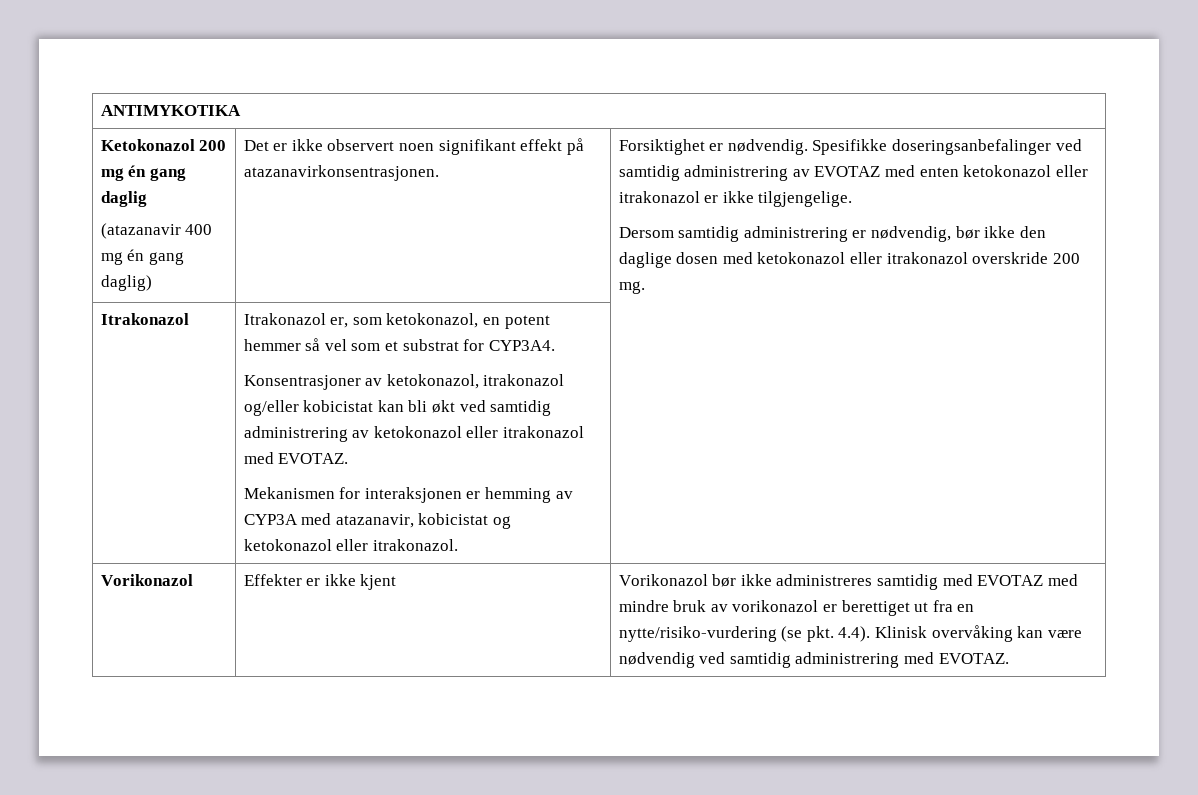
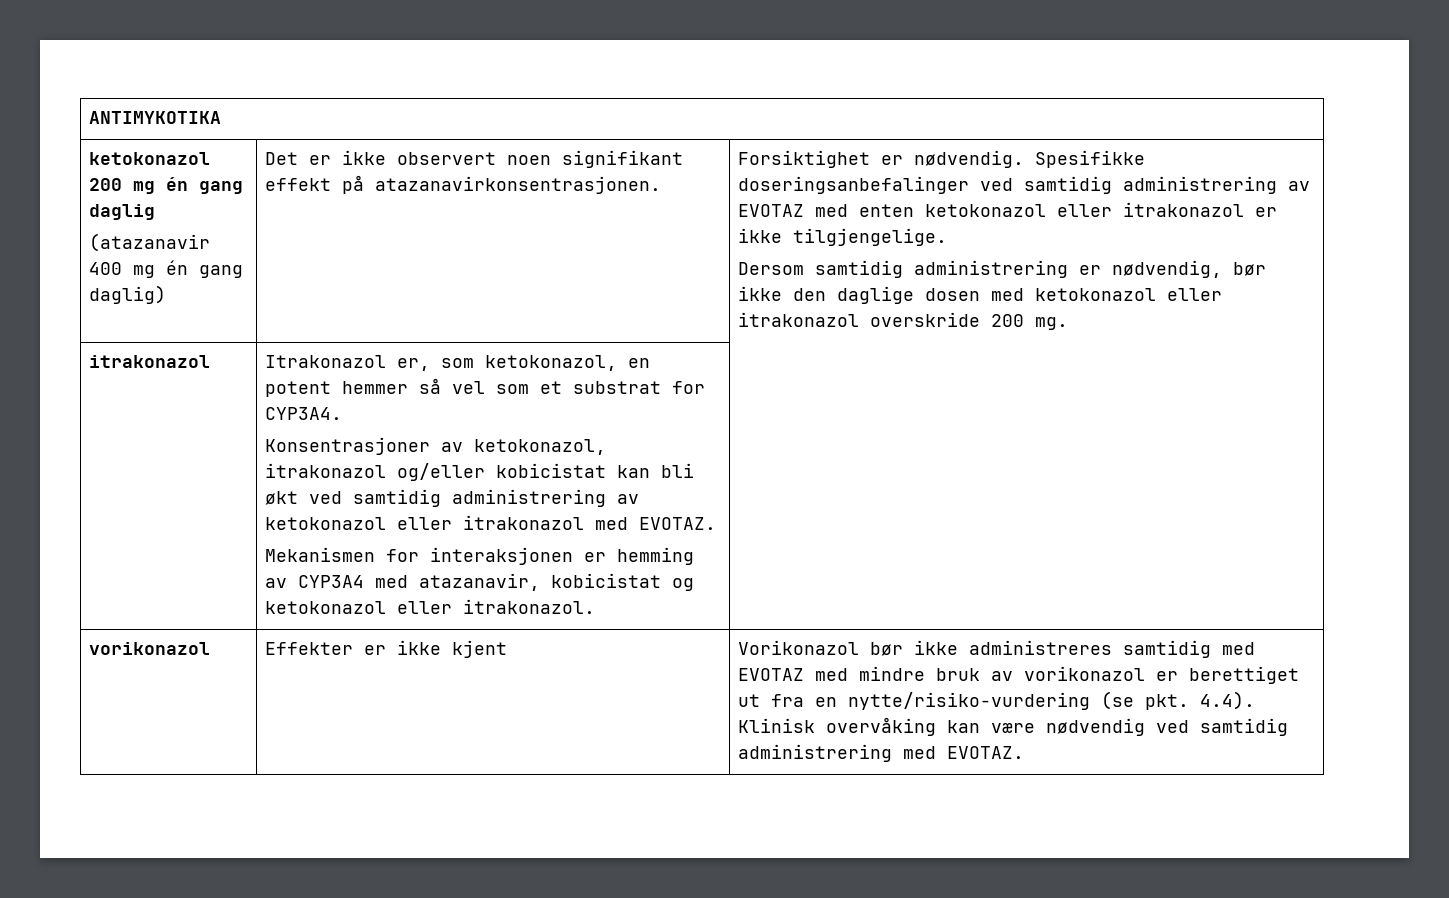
[100,139,195,151] Ketokonazol -> [89,152,211,165] ketokonazol
[100,313,189,325] Itrakonazol -> [89,355,211,368] itrakonazol
[243,514,298,525] CYP3A -> [298,575,365,588] CYP3A4
[100,574,193,586] Vorikonazol -> [89,642,211,655] vorikonazol

